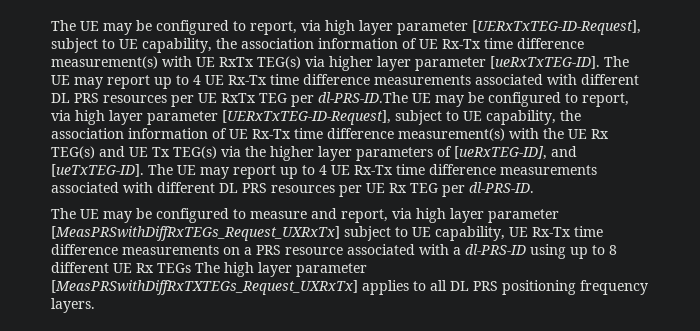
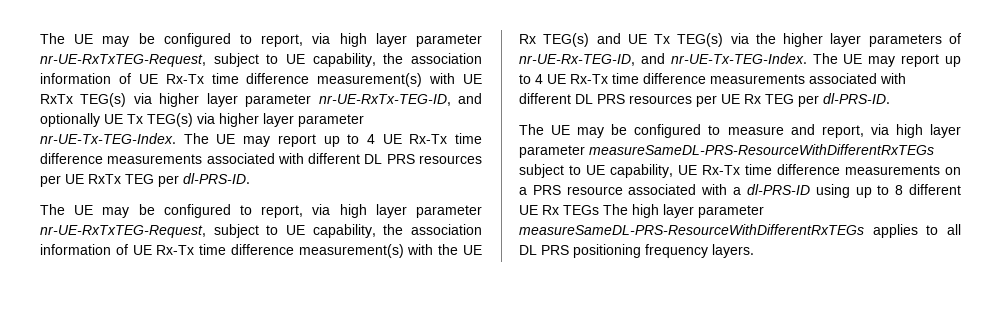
[472,20,641,35] [UERxTxTEG-ID-Request], -> [40,54,206,67] nr-UE-RxTxTEG-Request,
[490,56,600,69] [ueRxTxTEG-ID]. -> [318,93,482,106] [40,113,364,127] [40,133,176,144] nr-UE-RxTx-TEG-ID, and optionally UE Tx TEG(s) via higher layer parameter nr-UE-Tx-TEG-Index.
[318,92,408,103] dl-PRS-ID.The -> [183,173,250,184] [40,204,65,215] dl-PRS-ID. // The
[222,110,391,125] [UERxTxTEG-ID-Request], -> [40,225,206,238] nr-UE-RxTxTEG-Request,
[454,146,577,160] [51,164,144,177] [ueRxTEG-ID], and [ueTxTEG-ID]. -> [519,53,807,66] nr-UE-Rx-TEG-ID, and nr-UE-Tx-TEG-Index.
[51,226,340,241] [MeasPRSwithDiffRxTEGs_Request_UXRxTx] -> [589,144,934,155] measureSameDL-PRS-ResourceWithDifferentRxTEGs
[51,280,358,295] [MeasPRSwithDiffRxTXTEGs_Request_UXRxTx] -> [519,224,864,235] measureSameDL-PRS-ResourceWithDifferentRxTEGs

